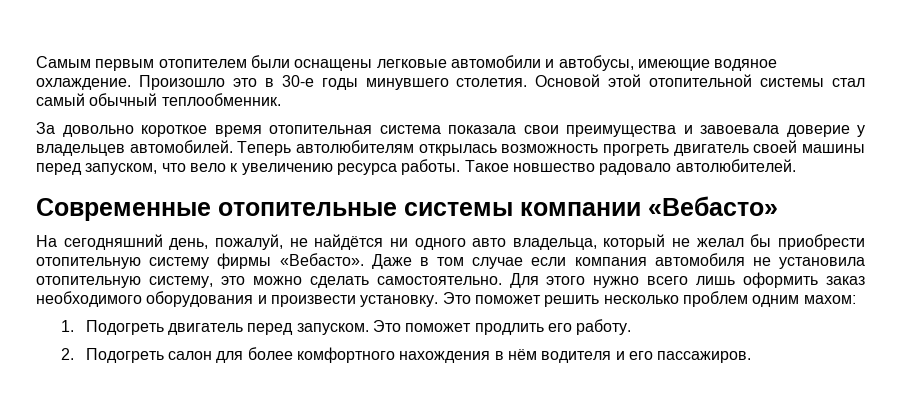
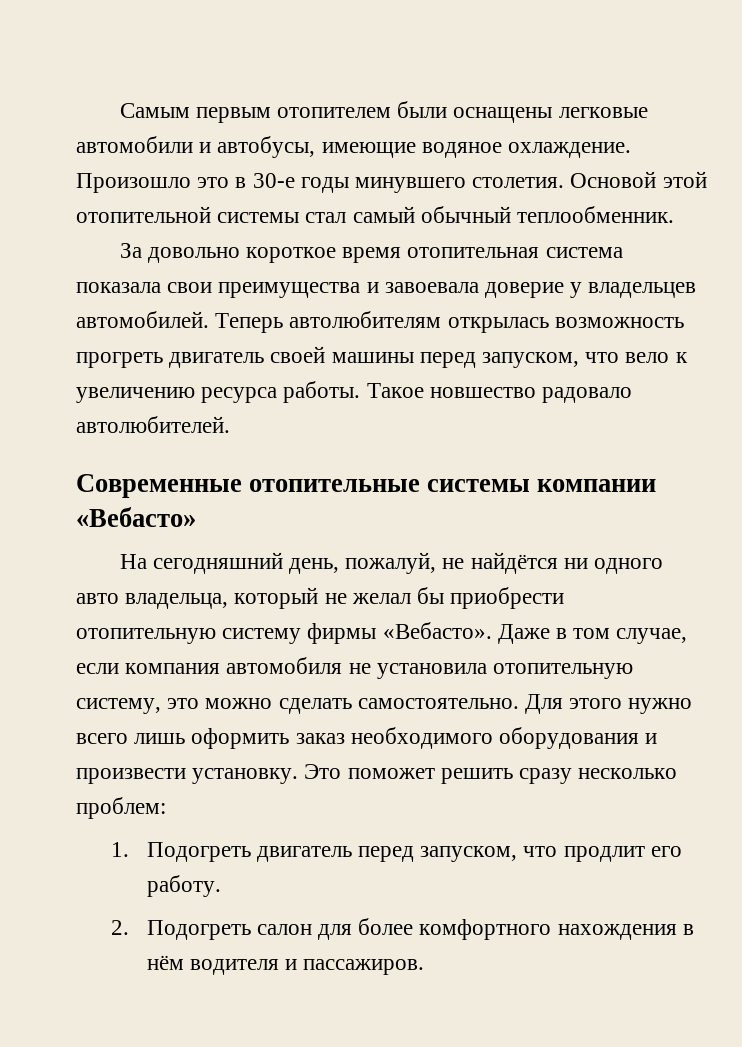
[472,257,524,269] случае -> [616,628,688,644] случае,
[603,291,856,307] несколько проблем одним махом: -> [519,768,678,784] [76,797,166,819] сразу несколько проблем:
[296,320,544,335] запуском. Это поможет продлить -> [420,846,645,862] запуском, что продлит
[629,351,654,360] его -> (297, 964) none

